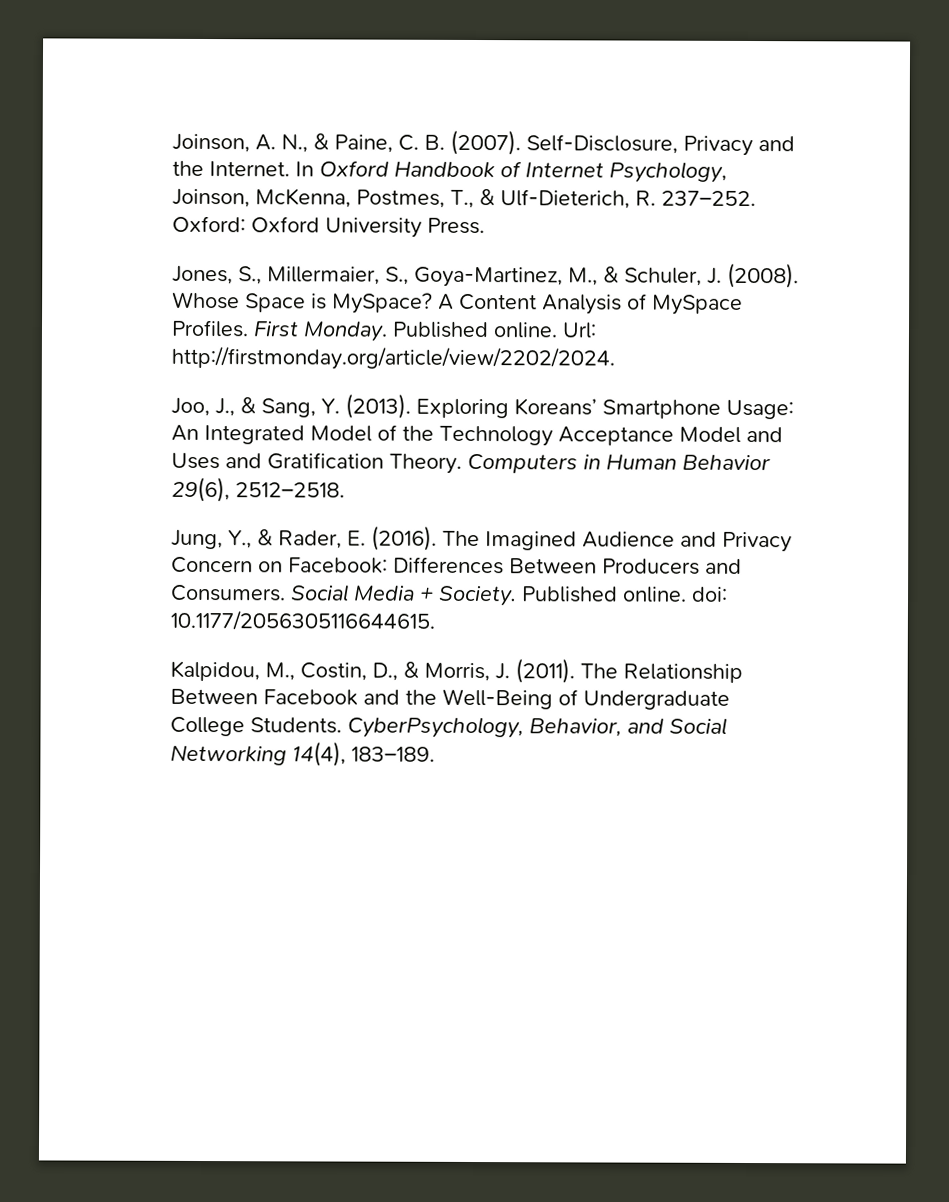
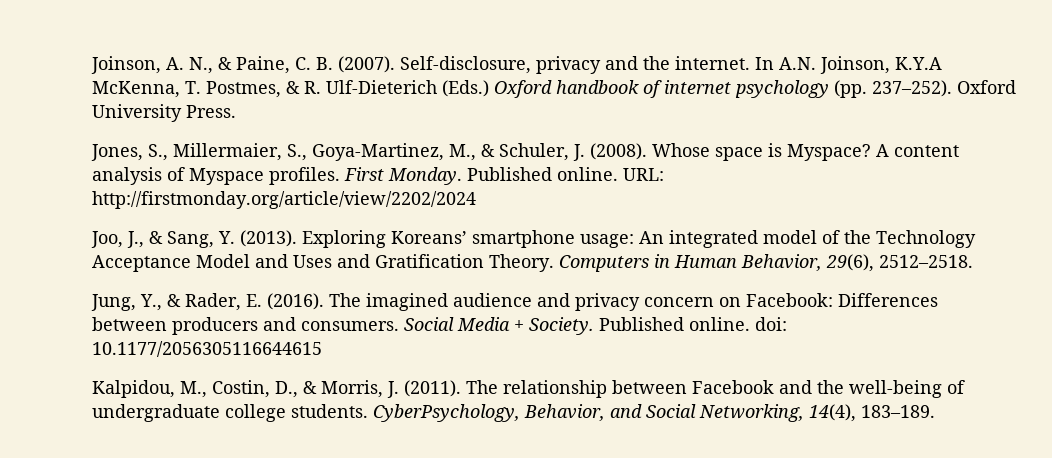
[525,134,795,157] [171,160,727,183] [171,188,756,209] [171,215,246,233] Self-Disclosure, Privacy and the Internet. In Oxford Handbook of Internet Psychology, Joinson, McKenna, Postmes, T., & Ulf-Dieterich, R. 237–252. Oxford: -> [399,56,942,74] [91,80,952,98] Self-disclosure, privacy and the internet. In A.N. Joinson, K.Y.A McKenna, T. Postmes, & R. Ulf-Dieterich (Eds.) Oxford handbook of internet psychology (pp. 237–252).
[244,292,743,315] [170,319,249,338] Space is MySpace? A Content Analysis of MySpace Profiles. -> [714,143,959,161] [91,167,340,185] space is Myspace? A content analysis of Myspace profiles.
[561,322,597,339] [170,345,615,371] Url: http://firstmonday.org/article/view/2202/2024. -> [622,168,664,181] [91,191,476,209] URL: http://firstmonday.org/article/view/2202/2024
[601,399,794,420] [170,424,372,445] Smartphone Usage: An Integrated Model -> [471,230,817,248] smartphone usage: An integrated model
[681,454,771,471] Behavior -> [740,254,822,271] Behavior,
[484,531,792,553] [170,556,742,575] [169,584,286,602] Imagined Audience and Privacy Concern on Facebook: Differences Between Producers and Consumers. -> [365,293,938,311] [91,317,399,335] imagined audience and privacy concern on Facebook: Differences between producers and consumers.
[169,609,435,631] 10.1177/2056305116644615. -> [91,341,322,357] 10.1177/2056305116644615
[622,663,743,683] [169,688,258,705] Relationship Between -> [502,380,687,398] relationship between
[441,688,730,710] [169,716,342,737] Well-Being of Undergraduate College Students. -> [848,380,965,398] [91,404,368,422] well-being of undergraduate college students.
[169,744,287,766] Networking -> [698,404,804,422] Networking,

